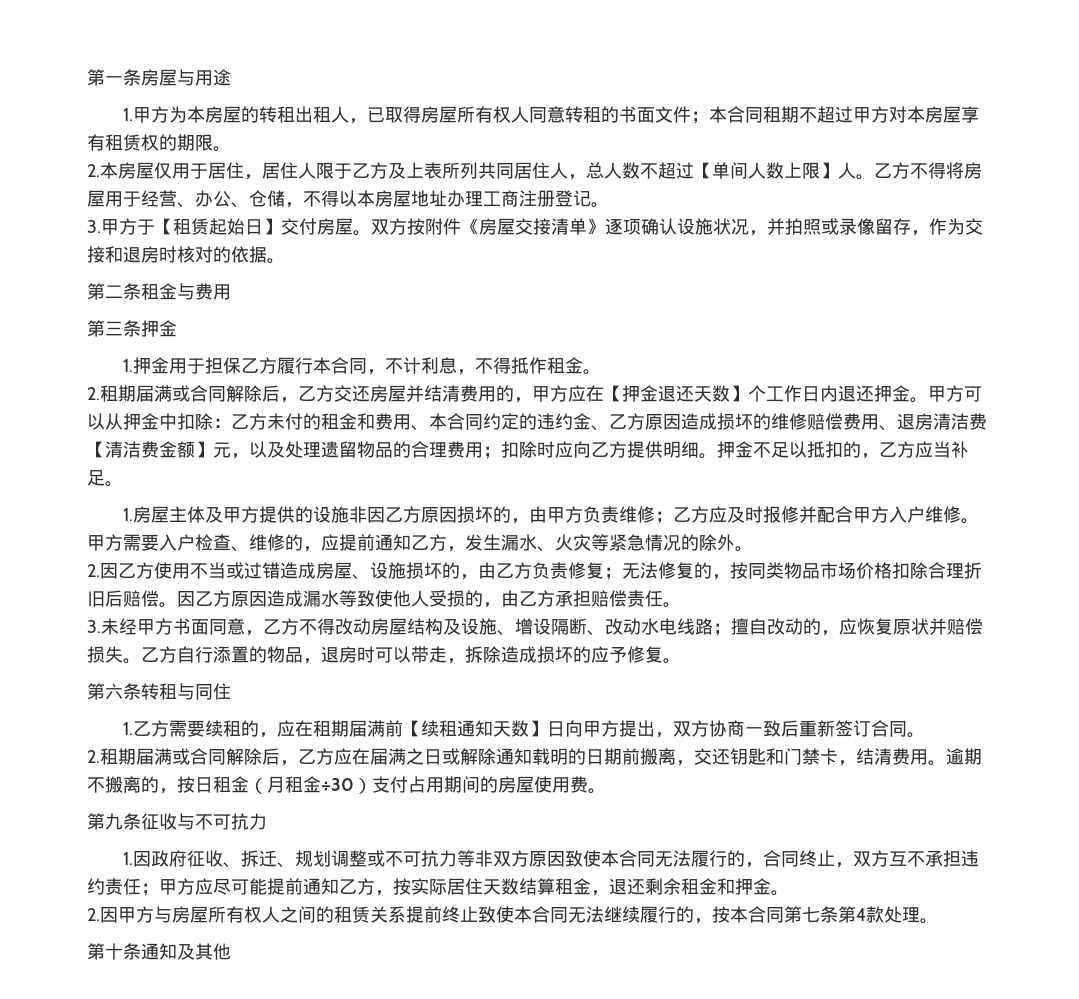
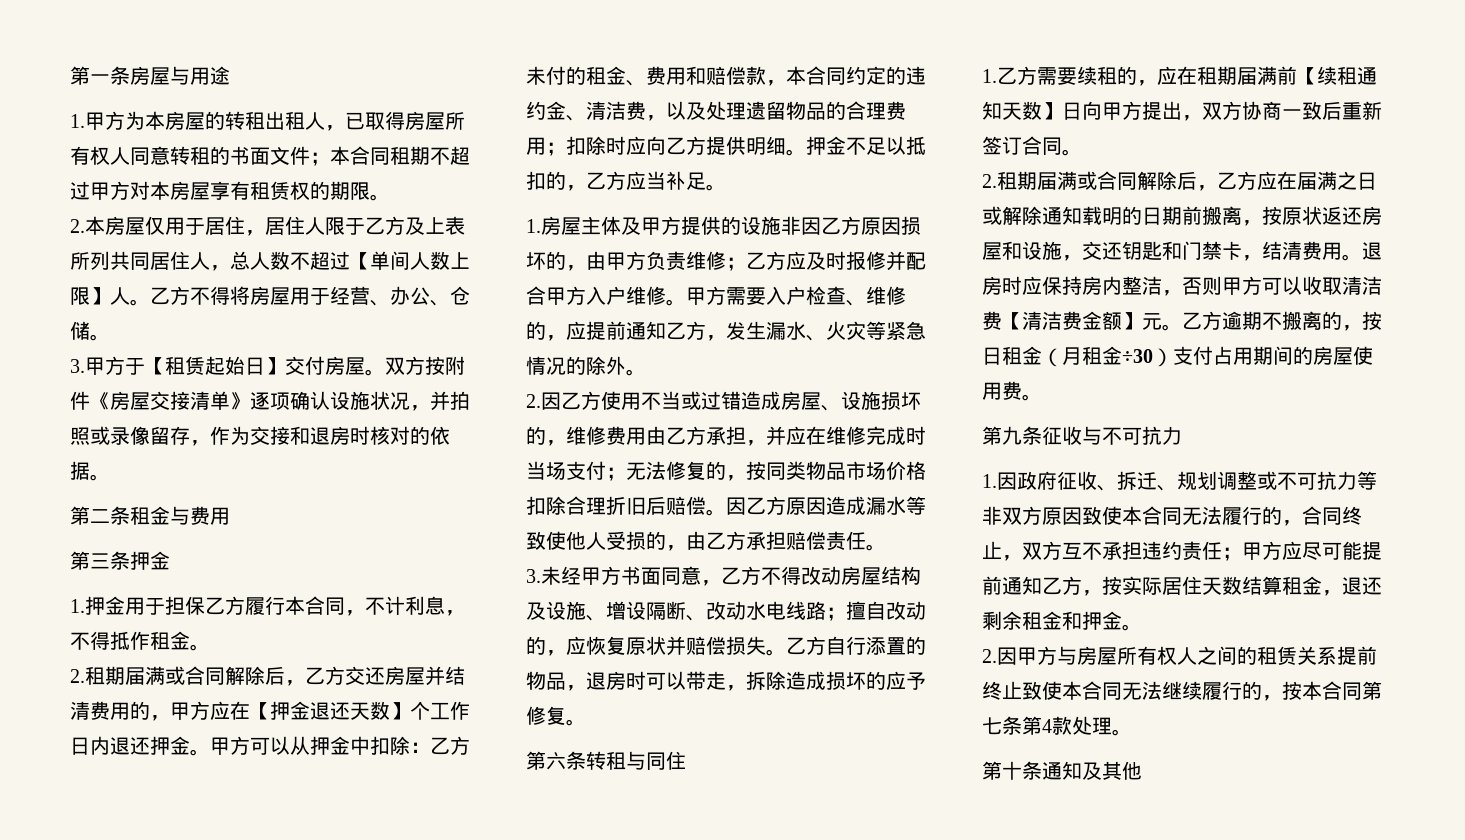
[285,190,591,208] ，不得以本房屋地址办理工商注册登记 -> (90, 330) none
[357,413,429,431] 和费用、 -> [626,66,786,86] 、费用和赔偿款，
[609,413,987,431] [87,441,231,458] 乙方原因造成损坏的维修赔偿费用、退房清洁费【清洁费金额】元 -> [586,101,646,120] 清洁费
[478,562,604,579] 由乙方负责修复 -> [566,426,926,446] [526,461,606,480] 维修费用由乙方承担，并应在维修完成时当场支付
(694, 763) none -> [1262,206,1382,225] [982,241,1082,261] 按原状返还房屋和设施，
(946, 763) none -> [1362,242,1382,260] [982,276,1382,296] [982,311,1222,331] 退房时应保持房内整洁，否则甲方可以收取清洁费【清洁费金额】元。乙方

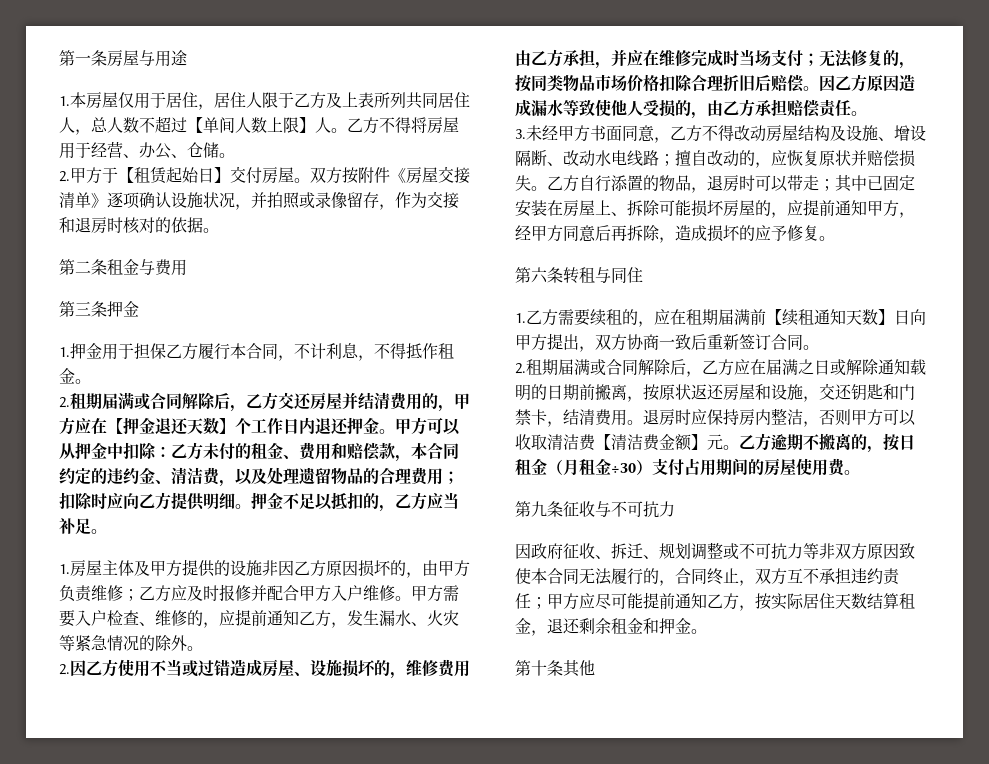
[85,111,465,131] [70,146,470,166] [70,181,390,201] [70,219,85,233] 甲方为本房屋的转租出租人，已取得房屋所有权人同意转租的书面文件；本合同租期不超过甲方对本房屋享有租赁权的期限。 // 2. -> (70, 101) none
[70,359,85,373] 3. -> [59,171,70,182] 2.
[726,671,786,691] ，拆除 -> [819,175,915,192] [515,199,915,218] [515,225,675,243] ；其中已固定安装在房屋上、拆除可能损坏房屋的，应提前通知甲方，经甲方同意后再拆除，
[982,474,997,488] 1. -> (675, 509) none
[982,646,1377,665] [982,681,1382,701] [982,716,1132,736] // 2.因甲方与房屋所有权人之间的租赁关系提前终止致使本合同无法继续履行的，按本合同第七条第4款处理。 -> (707, 631) none
[1042,761,1102,780] 通知及 -> (563, 668) none

